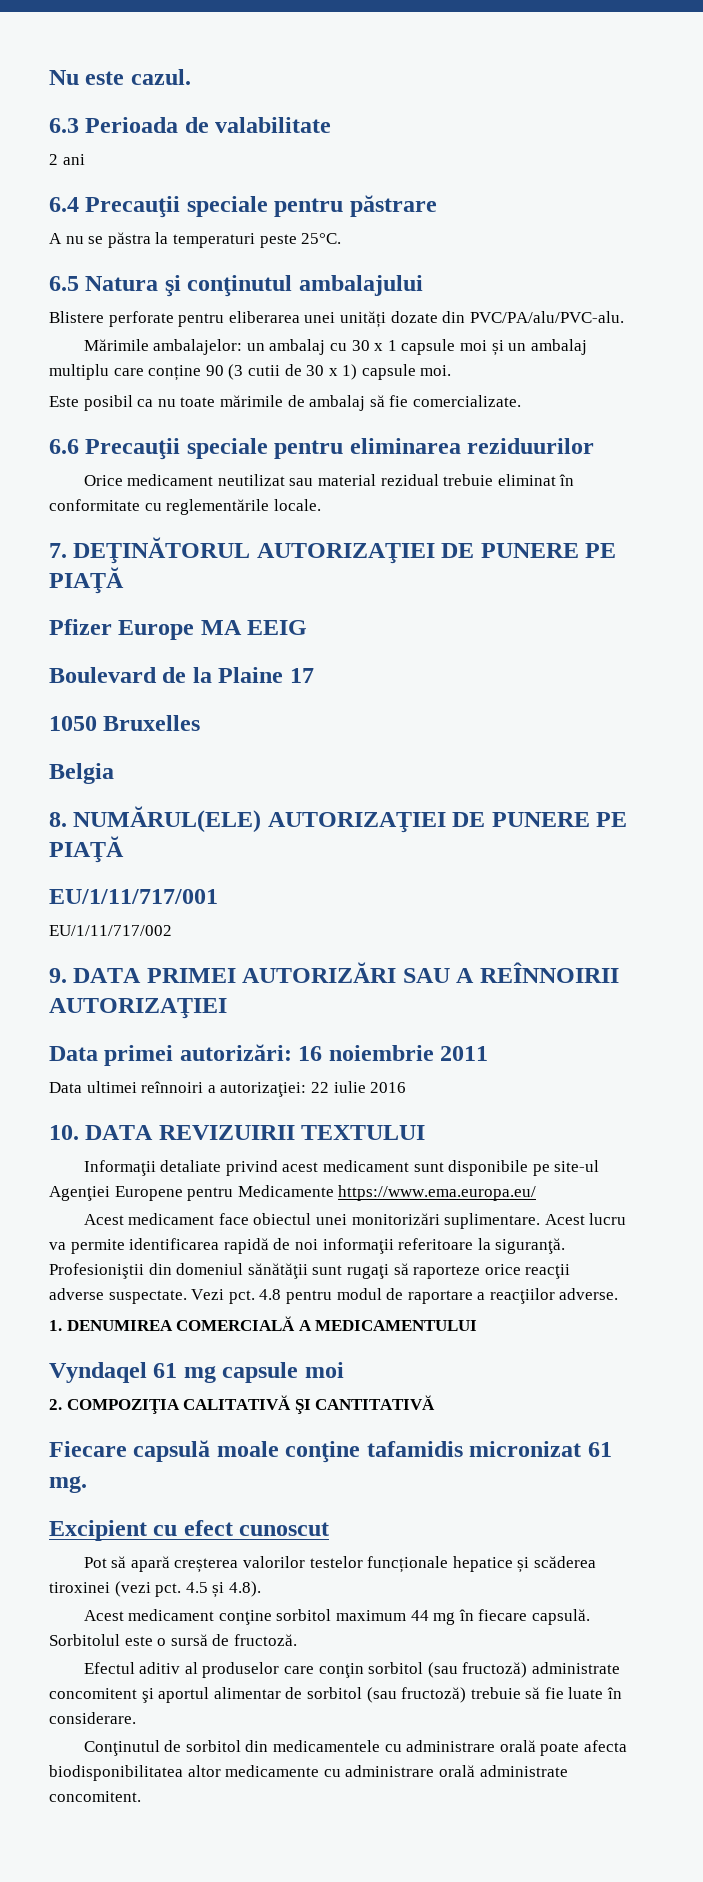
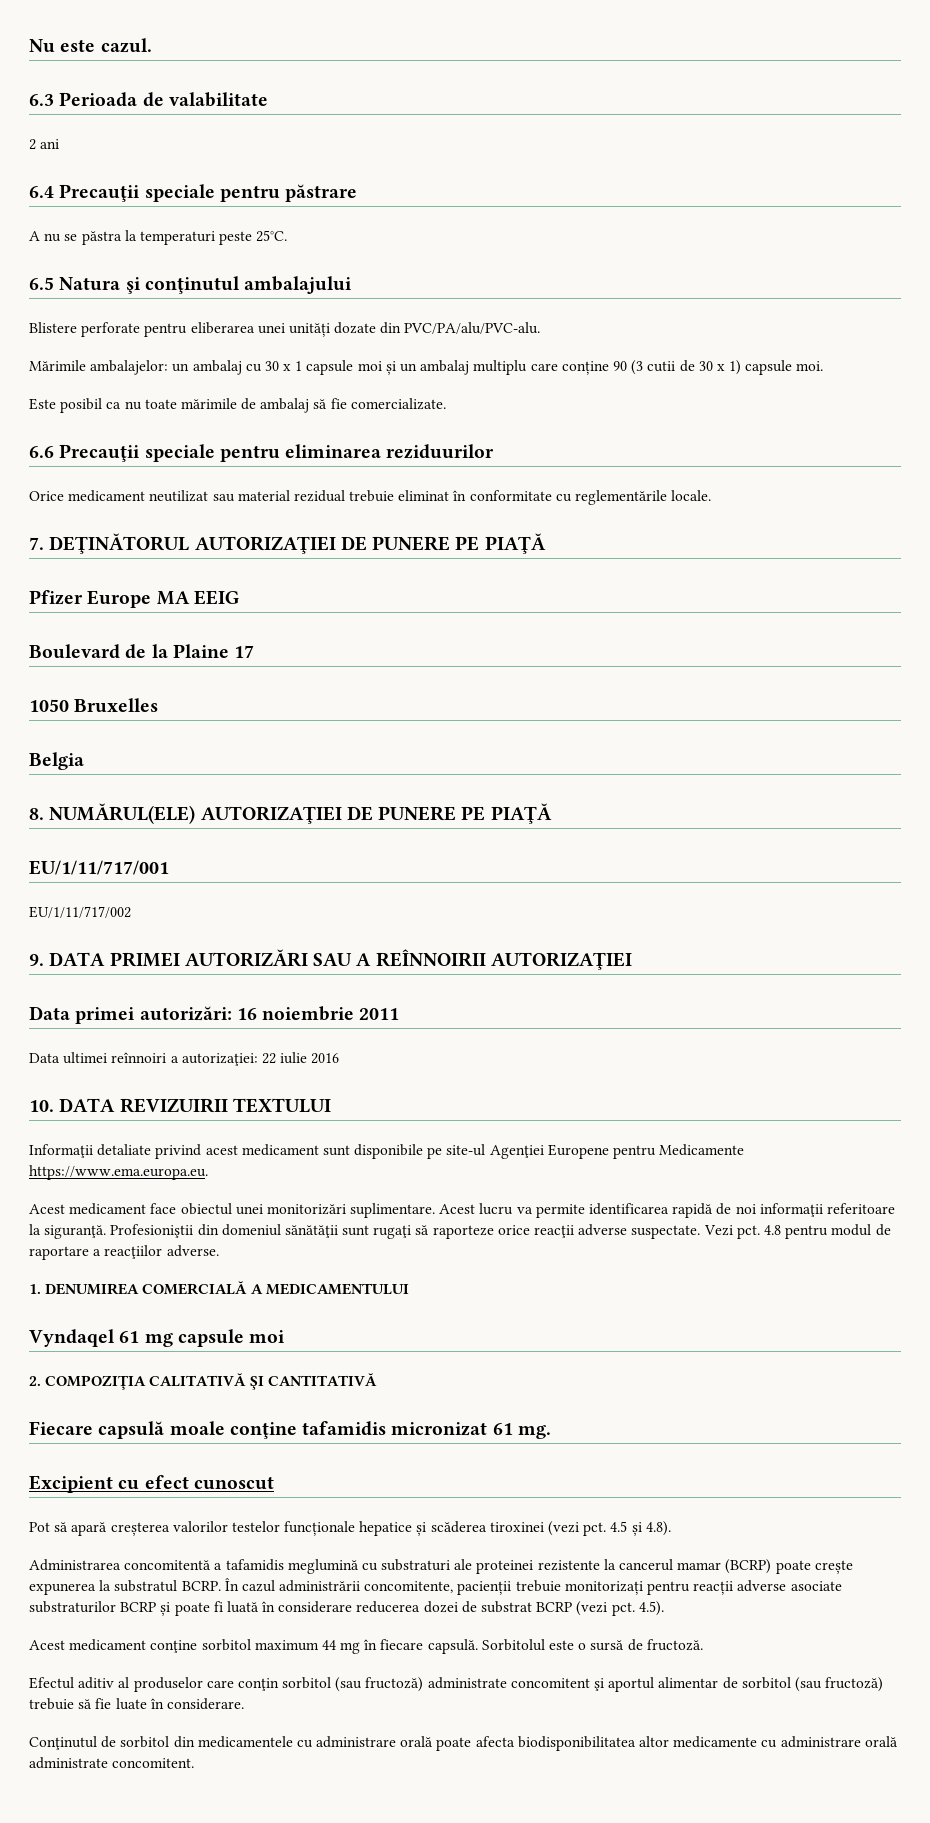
[338,1185,537,1201] https://www.ema.europa.eu/ -> [29,1165,208,1180] https://www.ema.europa.eu.
(261, 1589) none -> [29,1559,853,1574] [29,1578,842,1595] [29,1601,664,1616] // Administrarea concomitentă a tafamidis meglumină cu substraturi ale proteinei rezistente la cancerul mamar (BCRP) poate crește expunerea la substratul BCRP. În cazul administrării concomitente, pacienții trebuie monitorizați pentru reacții adverse asociate substraturilor BCRP și poate fi luată în considerare reducerea dozei de substrat BCRP (vezi pct. 4.5).

